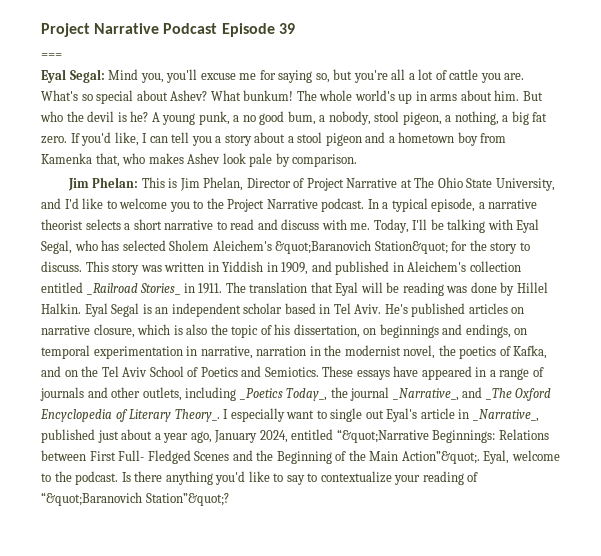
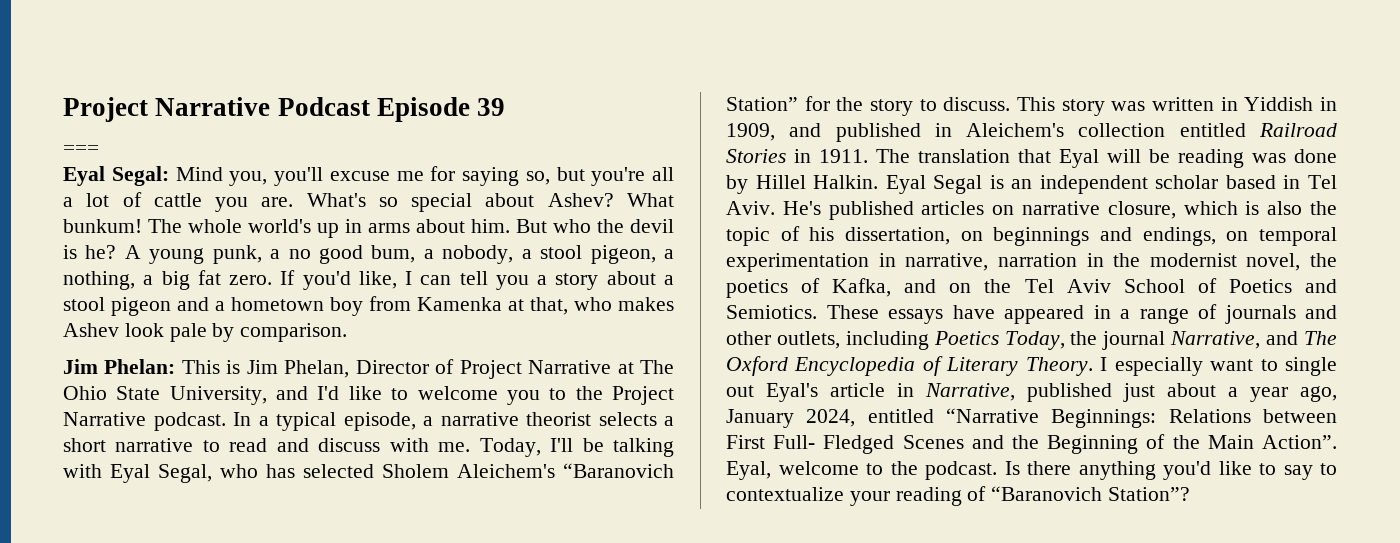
(371, 118) none -> [521,249,532,259] a
(92, 158) none -> [508,299,524,311] at
[275,240,448,254] &quot;Baranovich Station&quot; -> [563,463,674,478] [726,97,798,111] “Baranovich Station”
[85,283,181,295] _Railroad Stories_ -> [1259,123,1337,137] [726,149,786,163] Railroad Stories
[238,387,512,401] _Poetics Today_, the journal _Narrative_, and _The -> [933,331,1337,350] Poetics Today, the journal Narrative, and The
[174,409,220,422] Theory_. -> [1025,357,1093,376] Theory.
[471,409,539,422] _Narrative_, -> [925,383,1015,401] Narrative,
[336,429,429,443] “&quot;Narrative -> [946,408,1039,423] “Narrative
[401,451,480,464] Action”&quot;. -> [1262,435,1337,449] Action”.
[41,492,229,506] “&quot;Baranovich Station”&quot;? -> [991,486,1191,501] “Baranovich Station”?

